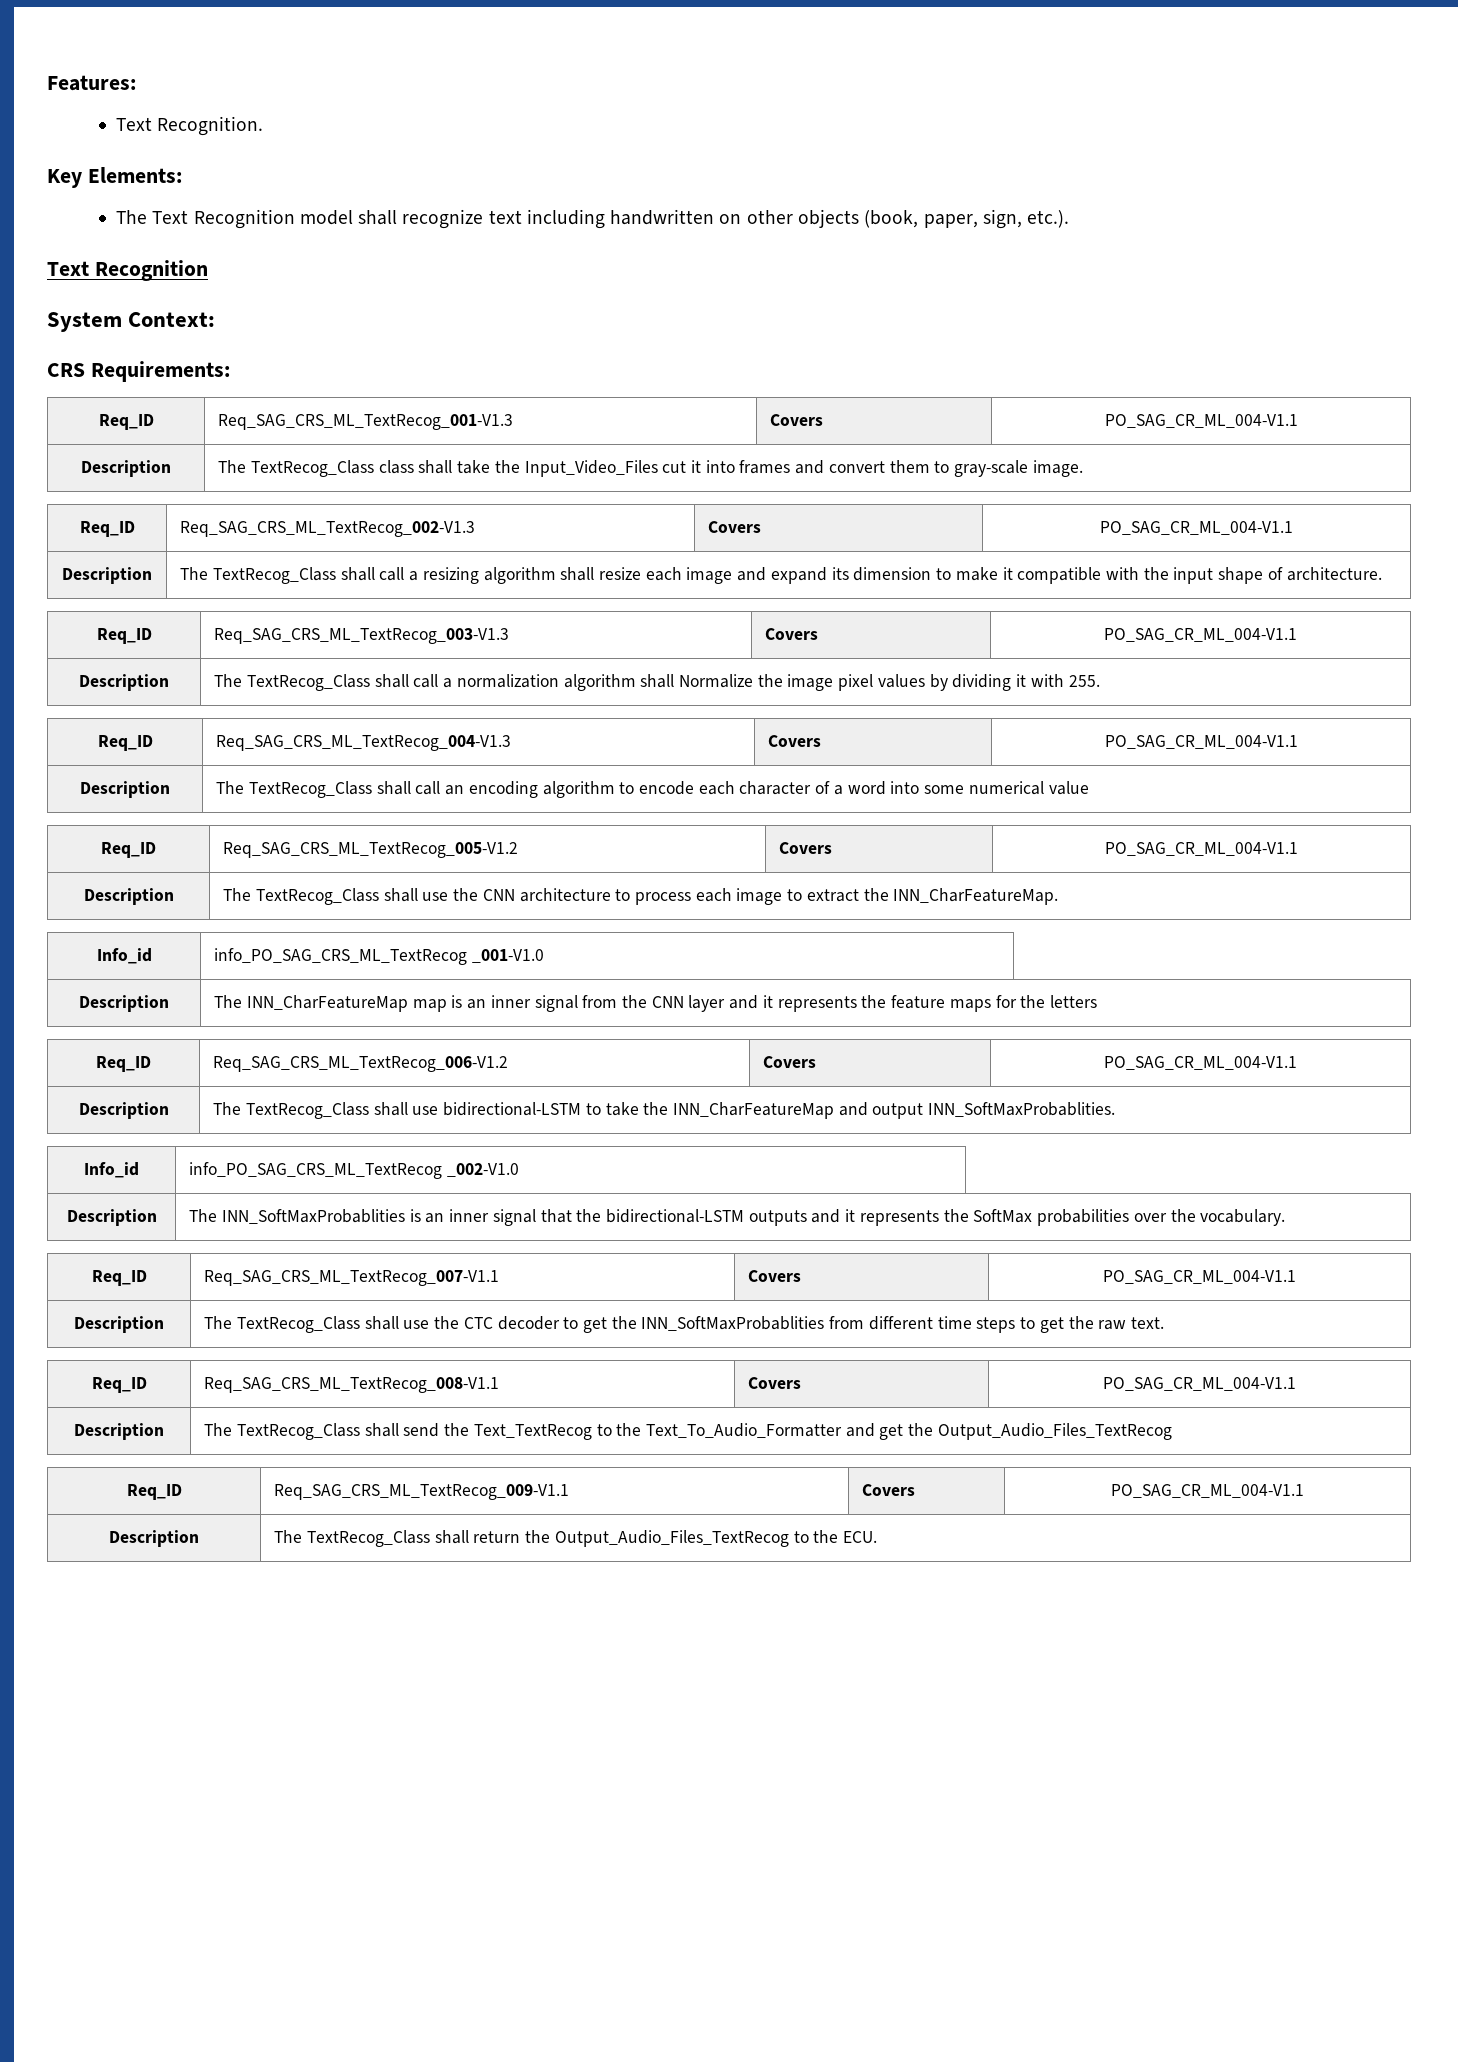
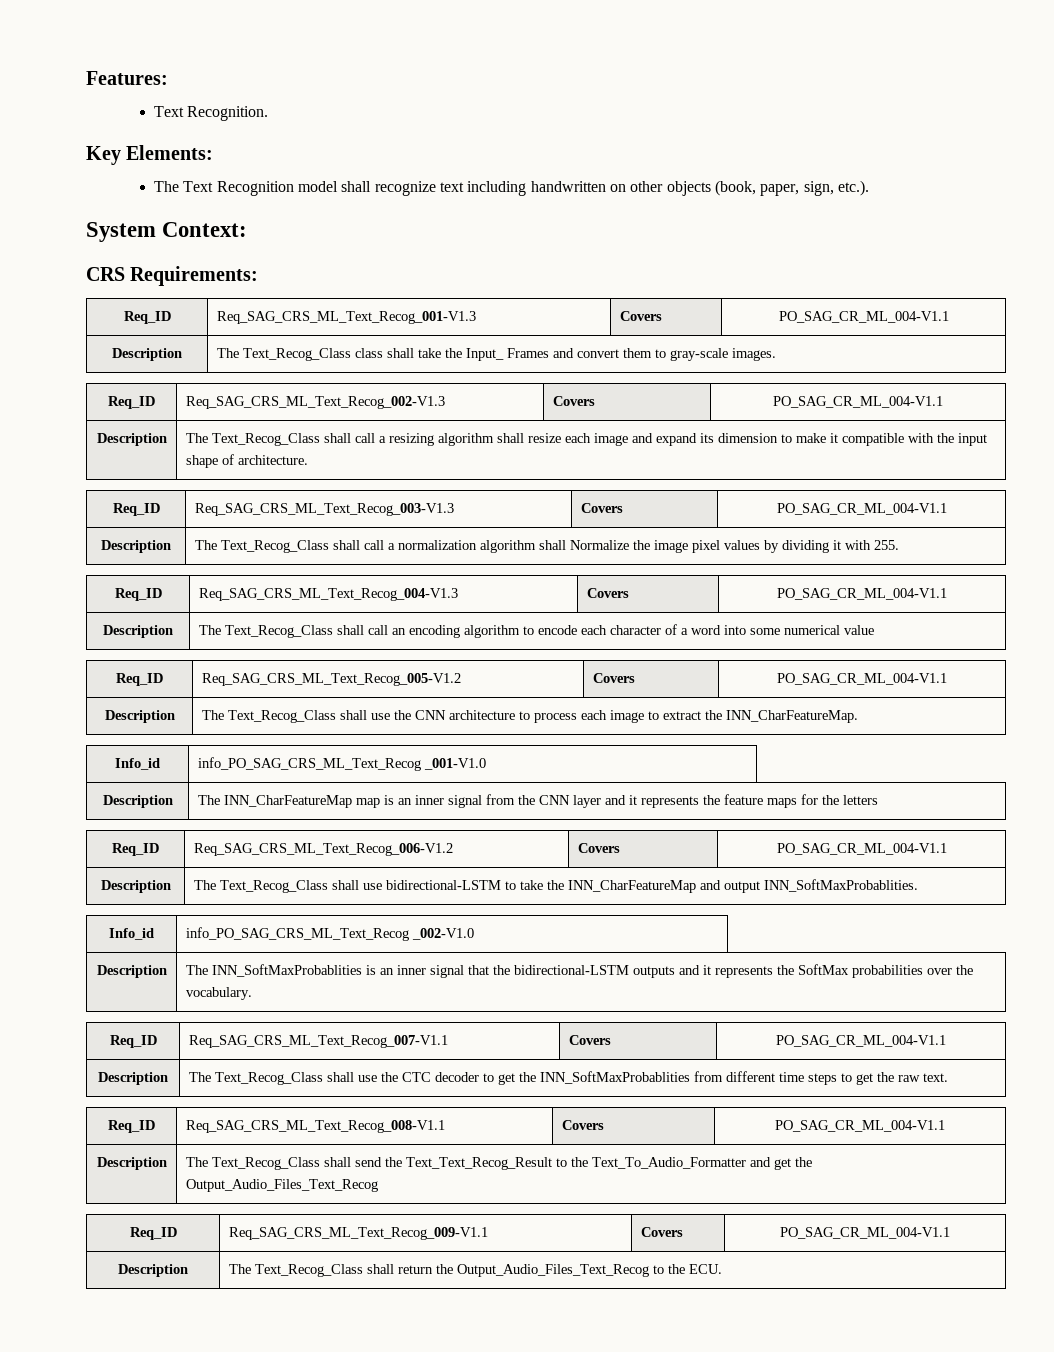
[47,260,208,281] // Text Recognition -> (869, 188) none
[218,414,514,430] [770,414,824,426] [1104,414,1298,428] [81,460,171,477] [218,460,374,477] Req_SAG_CRS_ML_TextRecog_001-V1.3 | Covers | PO_SAG_CR_ML_004-V1.1 // Description | The TextRecog_Class -> [216,311,476,324] [619,311,662,321] [778,311,949,323] [112,348,182,361] [216,348,351,361] Req_SAG_CRS_ML_Text_Recog_001-V1.3 | Covers | PO_SAG_CR_ML_004-V1.1 // Description | The Text_Recog_Class
[524,460,791,477] Input_Video_Files cut it into frames -> [465,348,549,361] Input_ Frames
[1032,460,1083,477] [79,521,135,537] [180,521,476,537] [708,521,762,533] [1100,521,1293,535] [62,567,152,584] [180,567,336,584] image. // Req_ID | Req_SAG_CRS_ML_TextRecog_002-V1.3 | Covers | PO_SAG_CR_ML_004-V1.1 // Description | The TextRecog_Class -> [731,348,776,361] [108,396,155,409] [185,396,445,409] [552,396,595,406] [773,396,943,408] [96,433,167,446] [185,433,320,446] images. // Req_ID | Req_SAG_CRS_ML_Text_Recog_002-V1.3 | Covers | PO_SAG_CR_ML_004-V1.1 // Description | The Text_Recog_Class
[214,628,510,644] [765,628,819,640] [1104,628,1297,642] [79,674,169,691] [214,674,370,691] Req_SAG_CRS_ML_TextRecog_003-V1.3 | Covers | PO_SAG_CR_ML_004-V1.1 // Description | The TextRecog_Class -> [194,503,454,516] [580,503,623,513] [776,503,947,515] [101,540,171,553] [194,540,329,553] Req_SAG_CRS_ML_Text_Recog_003-V1.3 | Covers | PO_SAG_CR_ML_004-V1.1 // Description | The Text_Recog_Class
[216,735,512,751] [768,735,822,747] [1104,735,1298,749] [80,781,170,798] [216,781,372,798] Req_SAG_CRS_ML_TextRecog_004-V1.3 | Covers | PO_SAG_CR_ML_004-V1.1 // Description | The TextRecog_Class -> [198,588,458,601] [586,588,629,598] [777,588,947,600] [103,625,173,638] [198,625,333,638] Req_SAG_CRS_ML_Text_Recog_004-V1.3 | Covers | PO_SAG_CR_ML_004-V1.1 // Description | The Text_Recog_Class
[223,842,519,858] [779,842,833,854] [1105,842,1298,856] [83,888,174,905] [223,888,379,905] Req_SAG_CRS_ML_TextRecog_005-V1.2 | Covers | PO_SAG_CR_ML_004-V1.1 // Description | The TextRecog_Class -> [201,673,461,686] [592,673,635,683] [777,673,947,685] [104,710,175,723] [201,710,336,723] Req_SAG_CRS_ML_Text_Recog_005-V1.2 | Covers | PO_SAG_CR_ML_004-V1.1 // Description | The Text_Recog_Class
[214,948,468,965] info_PO_SAG_CRS_ML_TextRecog -> [197,757,421,771] info_PO_SAG_CRS_ML_Text_Recog
[213,1056,509,1072] [763,1056,817,1068] [1104,1056,1297,1070] [78,1102,169,1119] [213,1102,369,1119] Req_SAG_CRS_ML_TextRecog_006-V1.2 | Covers | PO_SAG_CR_ML_004-V1.1 // Description | The TextRecog_Class -> [193,843,453,856] [577,843,620,853] [776,843,947,855] [100,880,171,893] [193,880,328,893] Req_SAG_CRS_ML_Text_Recog_006-V1.2 | Covers | PO_SAG_CR_ML_004-V1.1 // Description | The Text_Recog_Class
[189,1162,443,1179] info_PO_SAG_CRS_ML_TextRecog -> [185,927,409,941] info_PO_SAG_CRS_ML_Text_Recog
[204,1270,500,1286] [748,1270,802,1282] [1103,1270,1296,1284] [74,1316,164,1333] [204,1316,360,1333] Req_SAG_CRS_ML_TextRecog_007-V1.1 | Covers | PO_SAG_CR_ML_004-V1.1 // Description | The TextRecog_Class -> [188,1035,448,1048] [568,1035,611,1045] [776,1035,946,1047] [98,1072,168,1085] [188,1072,323,1085] Req_SAG_CRS_ML_Text_Recog_007-V1.1 | Covers | PO_SAG_CR_ML_004-V1.1 // Description | The Text_Recog_Class
[204,1377,500,1393] [748,1377,802,1389] [1103,1377,1296,1391] [74,1423,164,1440] [204,1423,360,1440] Req_SAG_CRS_ML_TextRecog_008-V1.1 | Covers | PO_SAG_CR_ML_004-V1.1 // Description | The TextRecog_Class -> [185,1120,445,1133] [561,1120,604,1130] [775,1120,945,1132] [96,1157,167,1170] [185,1157,320,1170] Req_SAG_CRS_ML_Text_Recog_008-V1.1 | Covers | PO_SAG_CR_ML_004-V1.1 // Description | The Text_Recog_Class
[473,1424,592,1440] Text_TextRecog -> [405,1157,552,1170] Text_Text_Recog_Result
[937,1423,1172,1440] [126,1484,182,1500] [274,1484,570,1500] [862,1484,916,1496] [1111,1484,1304,1498] [109,1530,199,1547] [274,1530,430,1547] Output_Audio_Files_TextRecog // Req_ID | Req_SAG_CRS_ML_TextRecog_009-V1.1 | Covers | PO_SAG_CR_ML_004-V1.1 // Description | The TextRecog_Class -> [185,1179,378,1192] [129,1227,177,1240] [228,1227,488,1240] [640,1227,683,1237] [780,1227,950,1239] [118,1264,188,1277] [228,1264,363,1277] Output_Audio_Files_Text_Recog // Req_ID | Req_SAG_CRS_ML_Text_Recog_009-V1.1 | Covers | PO_SAG_CR_ML_004-V1.1 // Description | The Text_Recog_Class
[554,1530,789,1547] Output_Audio_Files_TextRecog -> [456,1264,649,1277] Output_Audio_Files_Text_Recog

